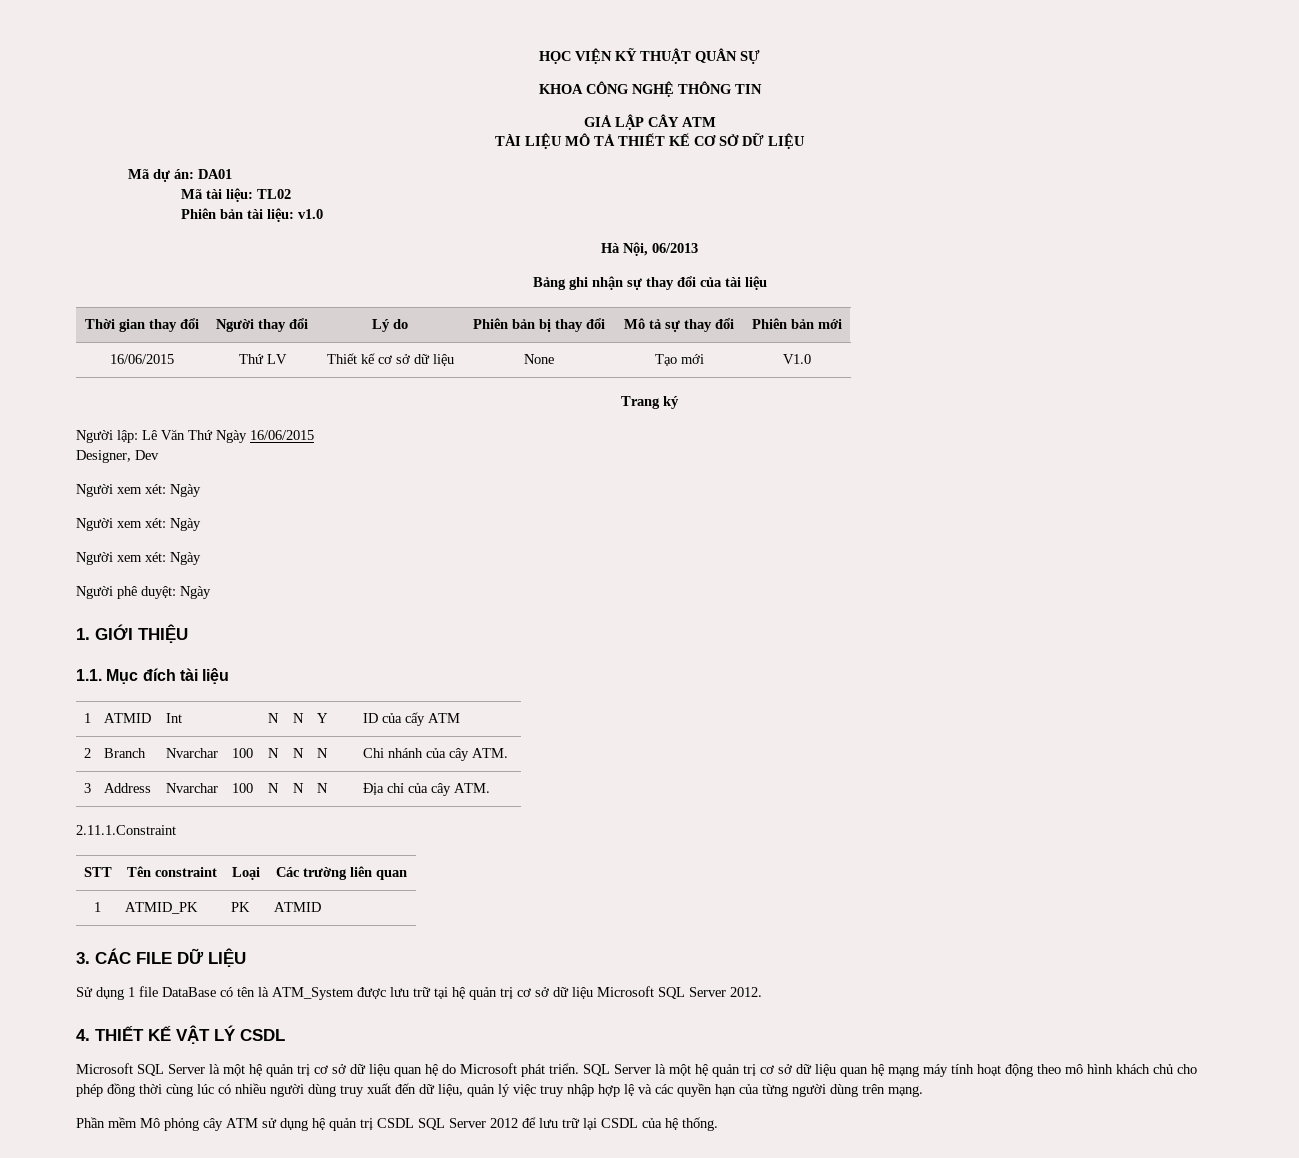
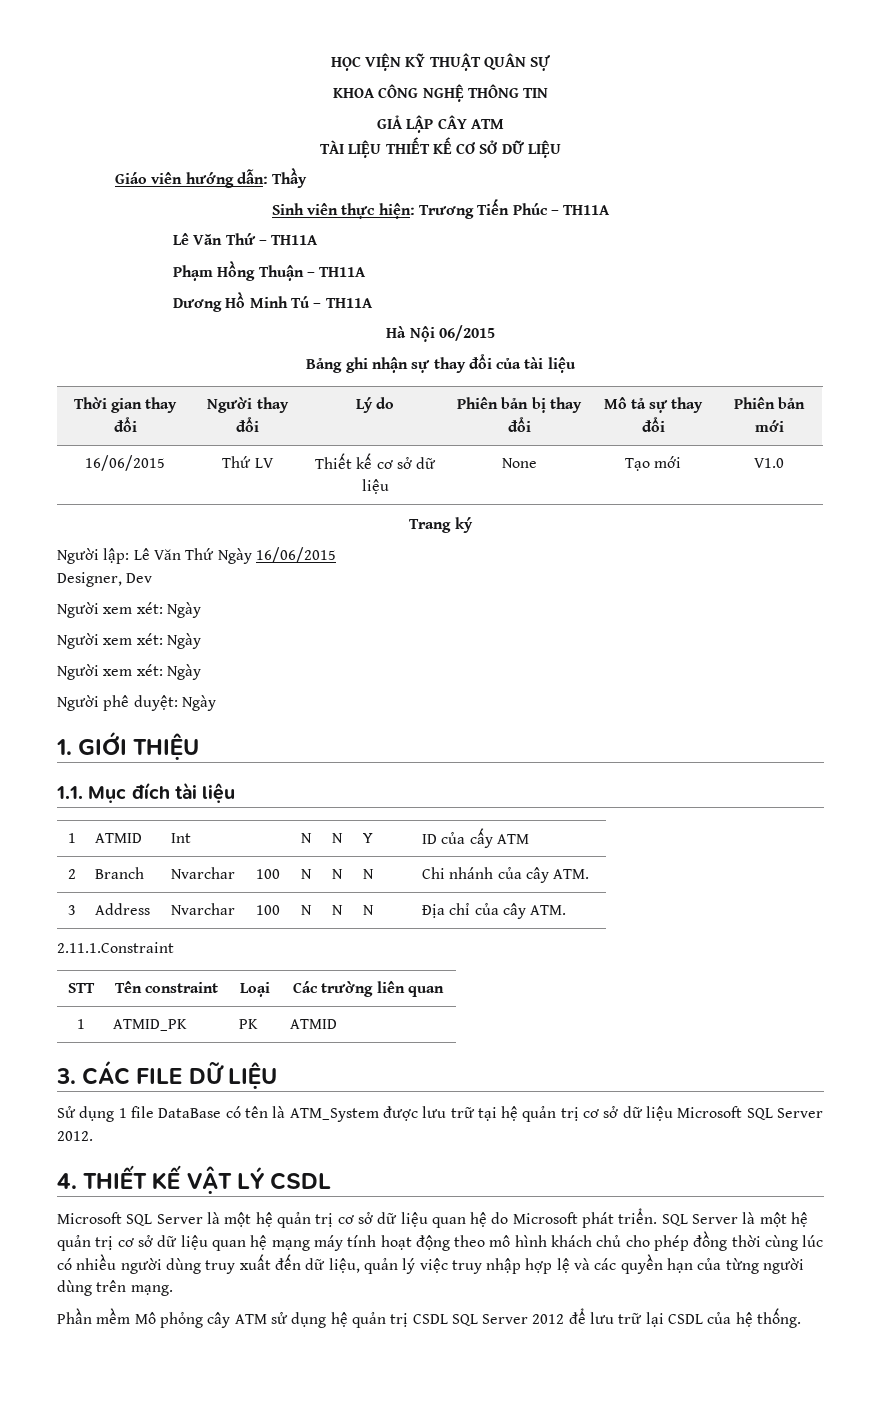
[565,133,615,146] MÔ TẢ -> (382, 149) none
[128,169,233,182] [180,188,291,202] [180,208,323,222] Mã dự án: DA01 // Mã tài liệu: TL02 // Phiên bản tài liệu: v1.0 -> [115,168,308,188] [271,199,611,219] [173,233,319,245] [173,261,367,281] [173,292,373,312] Giáo viên hướng dẫn: Thầy // Sinh viên thực hiện: Trương Tiến Phúc – TH11A // Lê Văn Thứ – TH11A // Phạm Hồng Thuận – TH11A // Dương Hồ Minh Tú – TH11A
[623,242,698,256] Nội, 06/2013 -> [409,325,495,342] Nội 06/2015

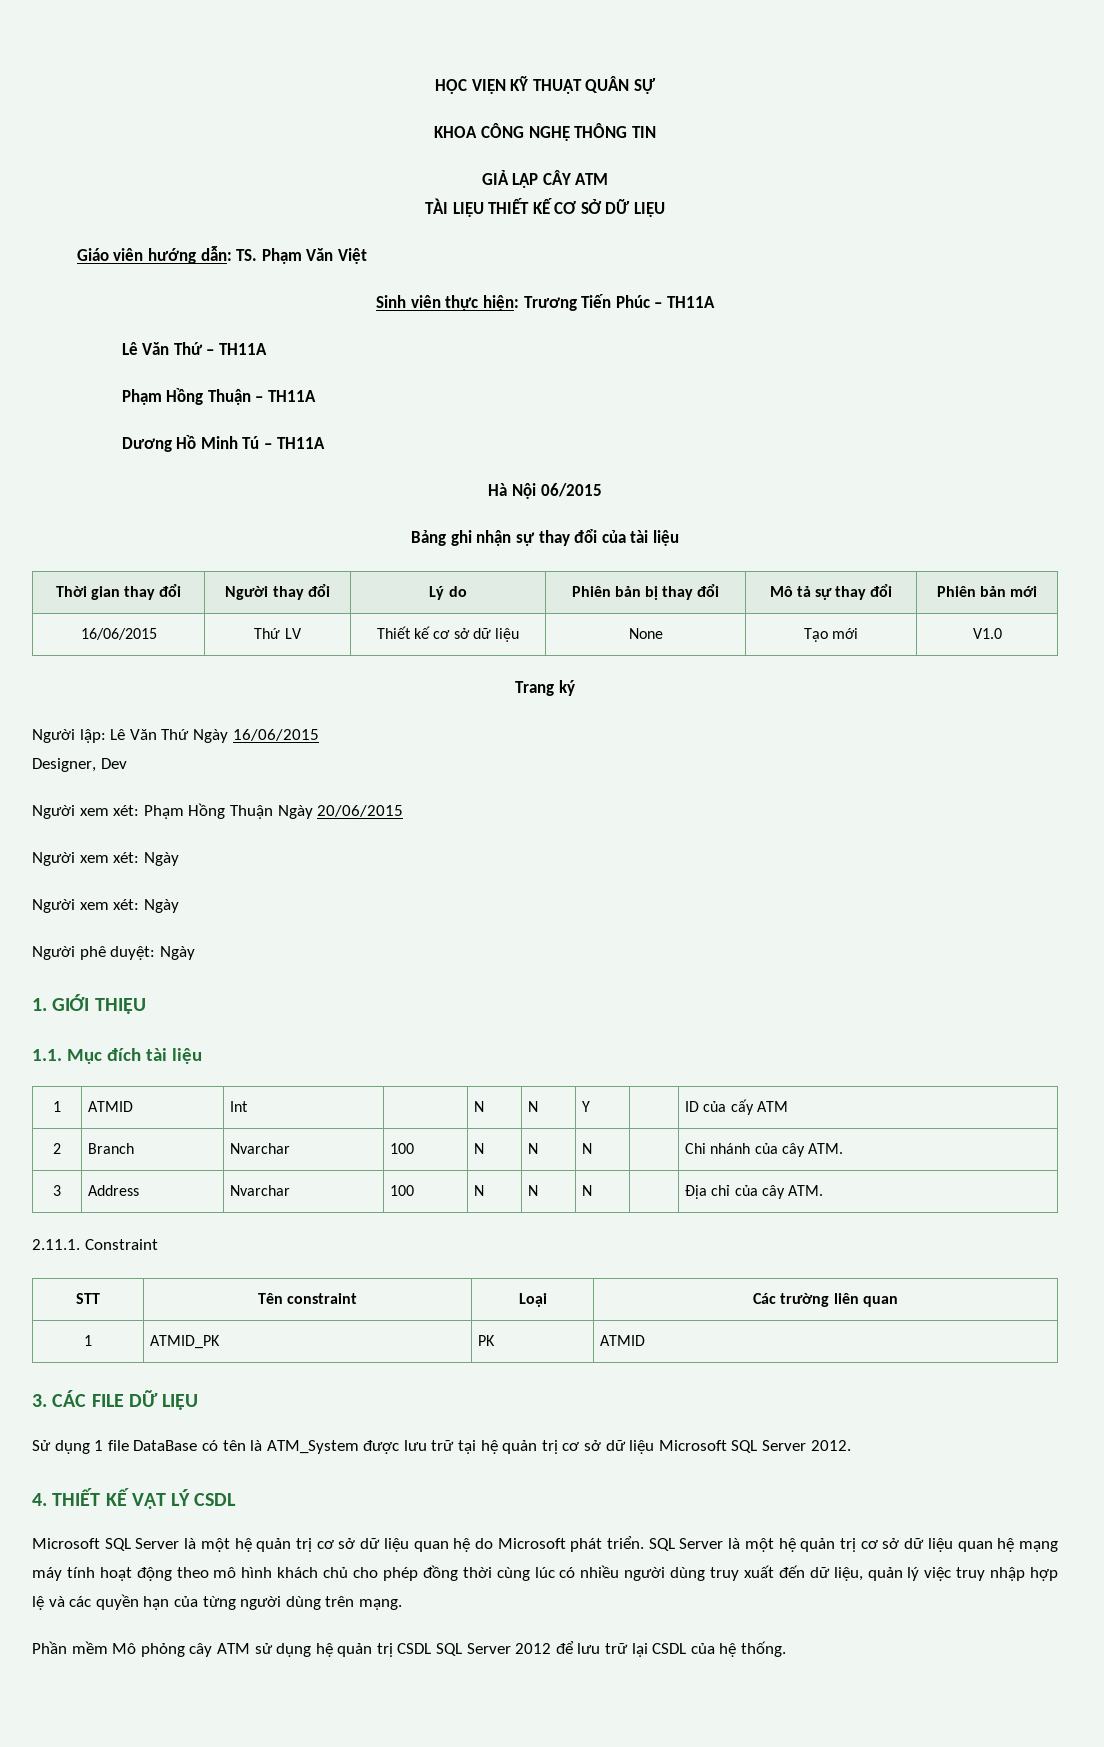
[272,168,308,188] Thầy -> [236,248,367,264] TS. Phạm Văn Việt
[166,602,201,618] Ngày -> [143,803,404,819] Phạm Hồng Thuận Ngày 20/06/2015
[57,942,174,953] 2.11.1.Constraint -> [32,1239,158,1250] 2.11.1. Constraint

